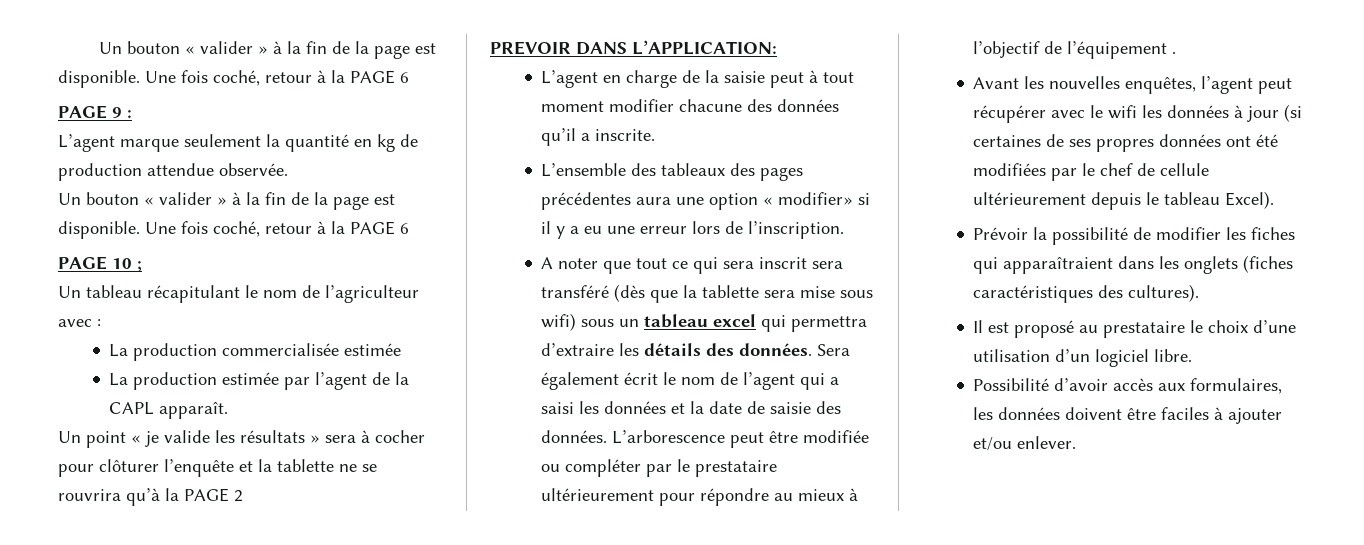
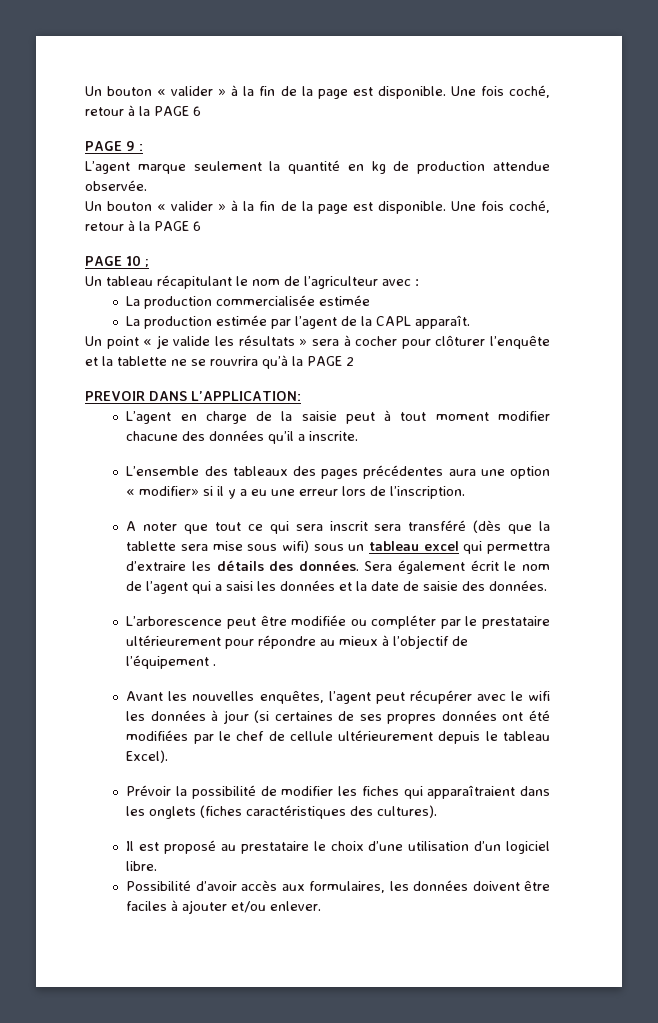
(608, 436) none -> (548, 585) //

